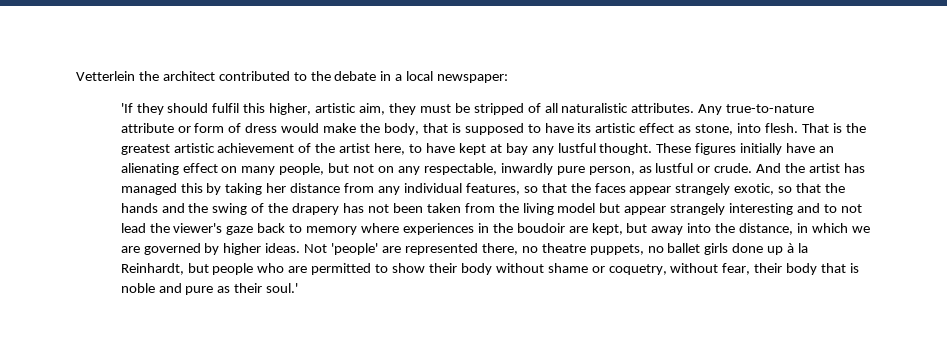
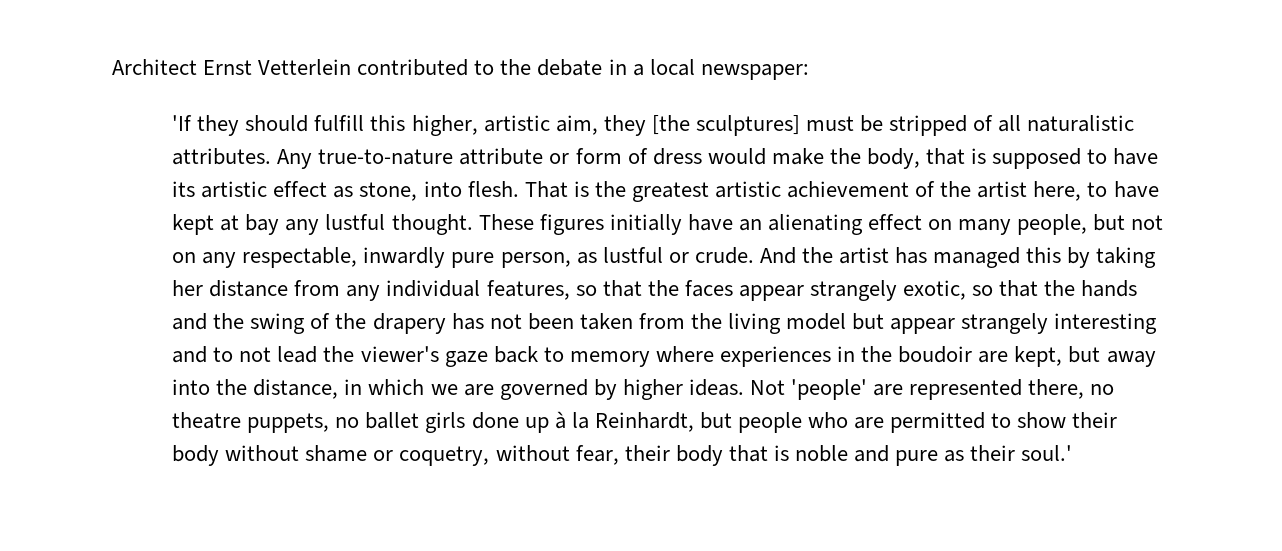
[76,71,215,81] Vetterlein the architect -> [112,59,352,75] Architect Ernst Vetterlein
[212,103,240,113] fulfil -> [314,115,365,131] fulfill
(416, 109) none -> [651,115,800,136] [the sculptures]

